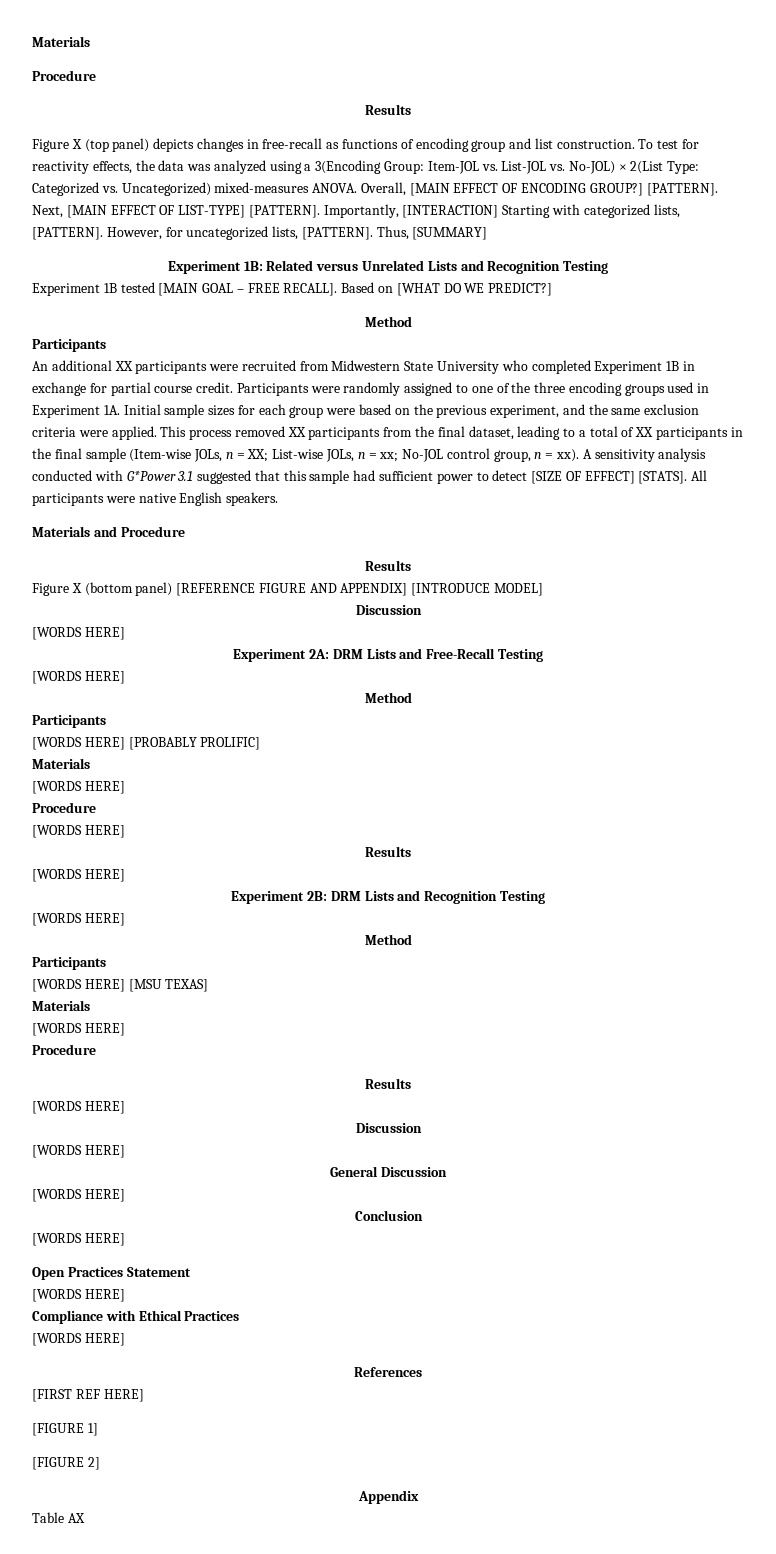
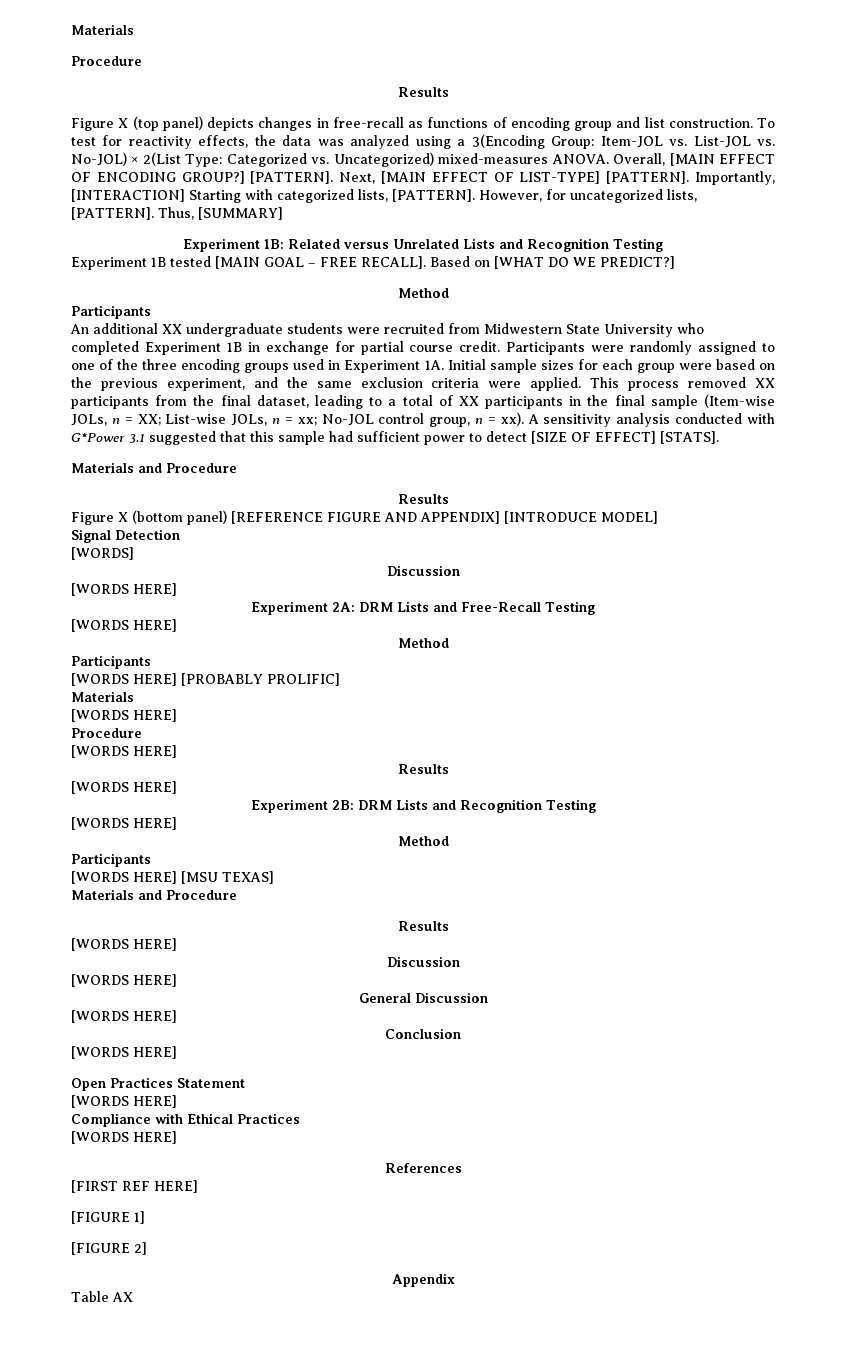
[135,361,208,374] participants -> [186,323,343,337] undergraduate students
[691,470,708,481] [32,492,279,506] All participants were native English speakers. -> (719, 437) none
(544, 589) none -> [71,529,180,543] [71,547,134,560] // Signal Detection // [WORDS]
[32,1023,125,1036] // [WORDS HERE] // -> [138,890,162,900] and

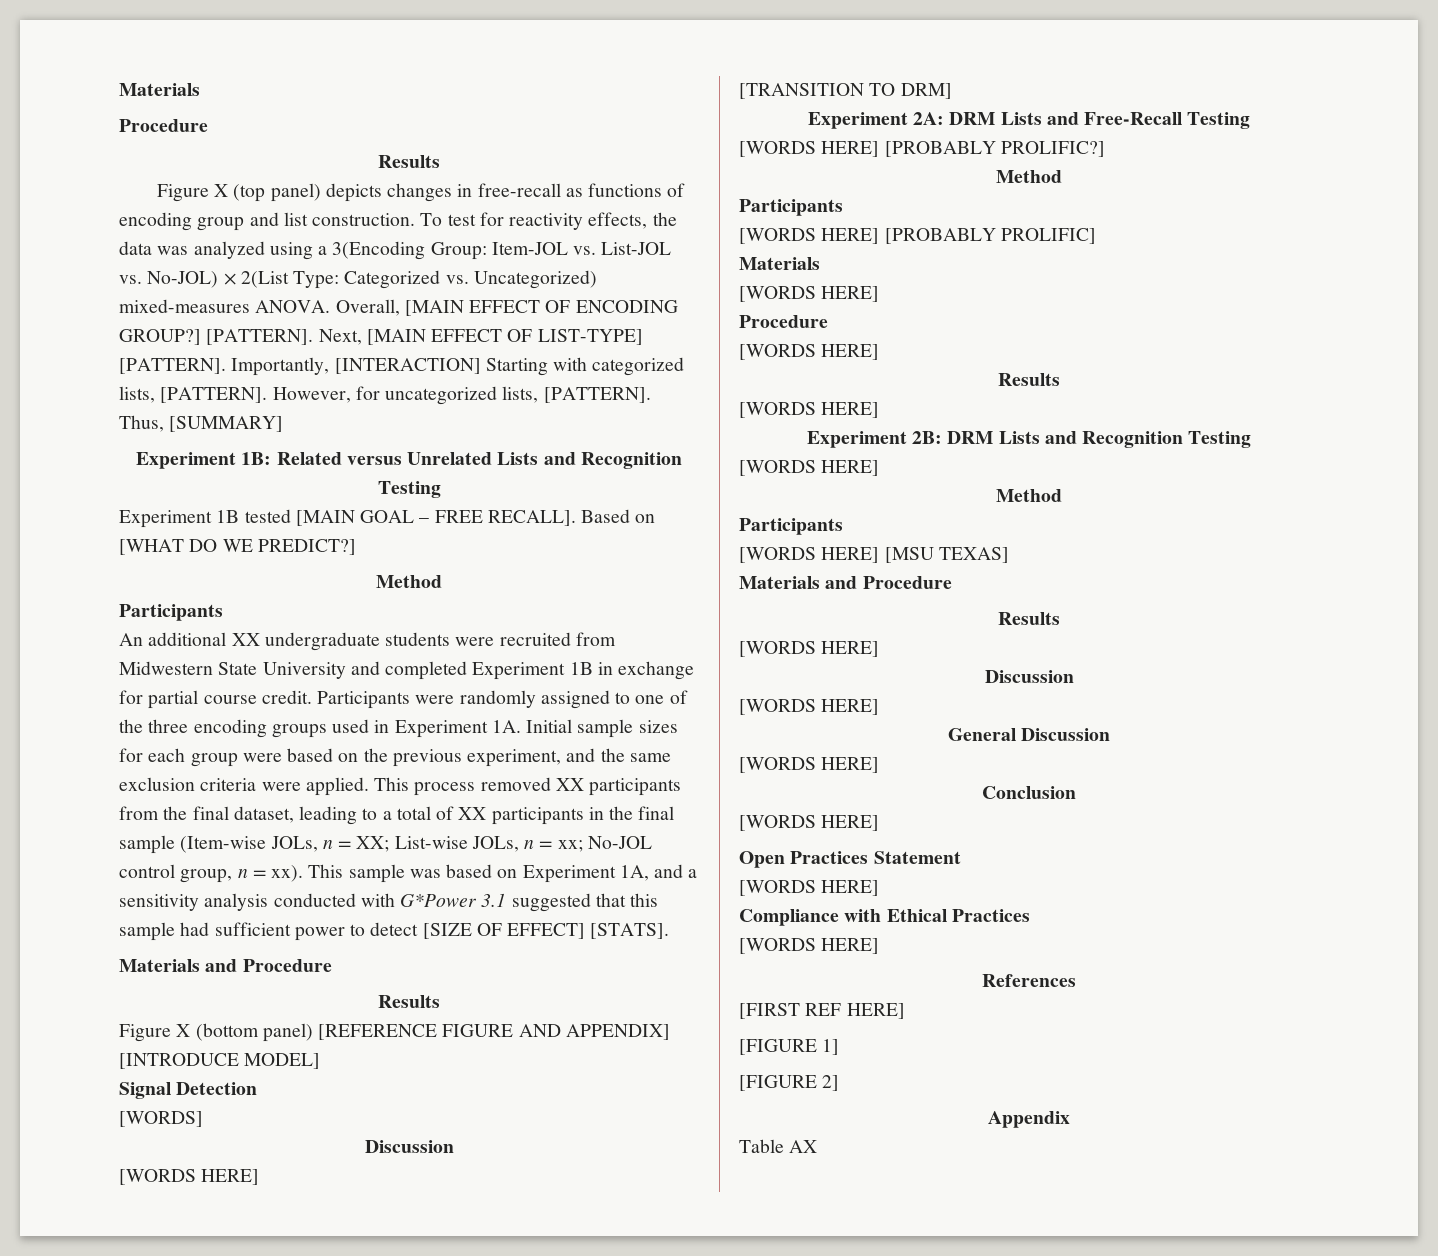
[677,323,704,334] who -> [350,661,380,675] and
[527,414,539,424] A -> [308,864,698,883] This sample was based on Experiment 1A, and a
(177, 589) none -> [739,83,952,99] // [TRANSITION TO DRM]
(177, 625) none -> [884,141,1105,157] [PROBABLY PROLIFIC?]

